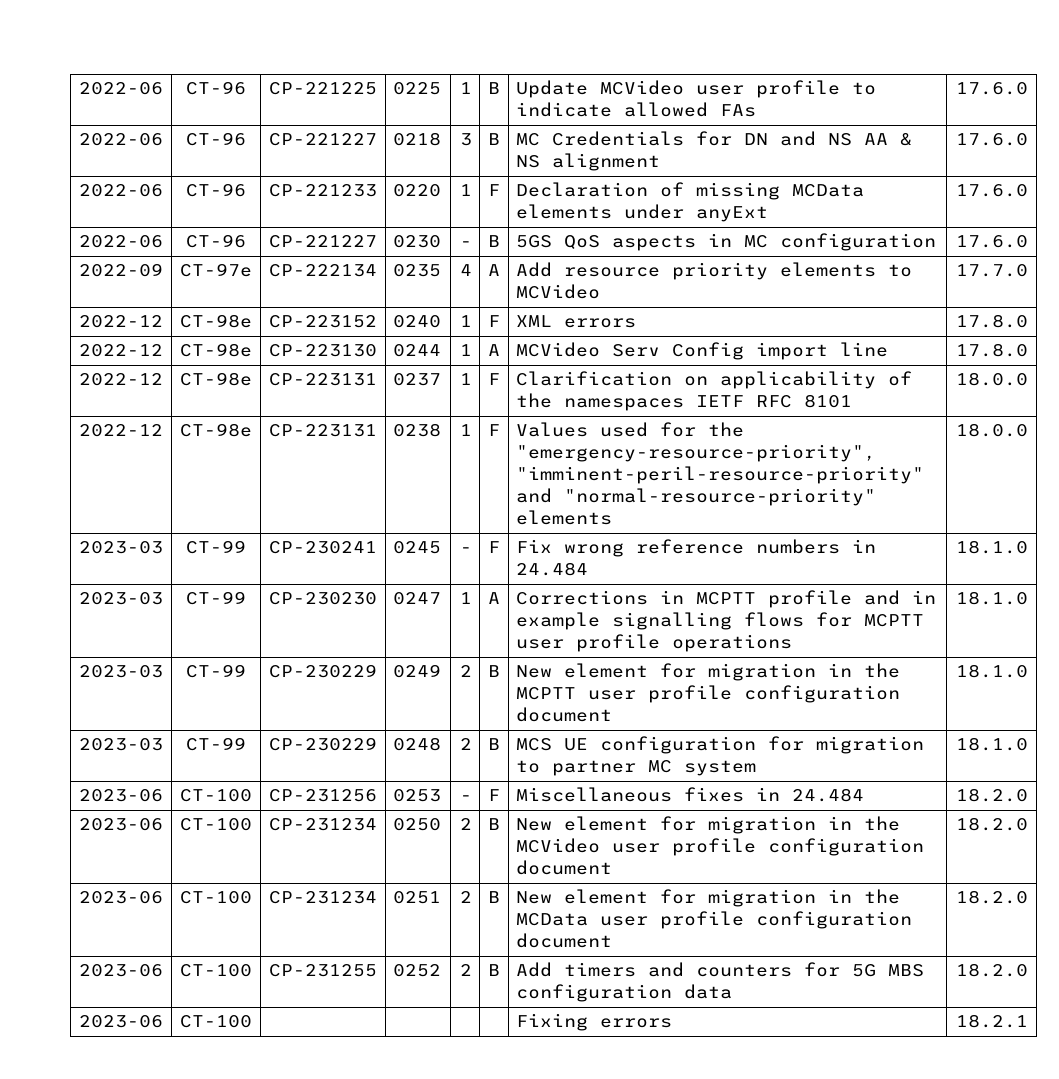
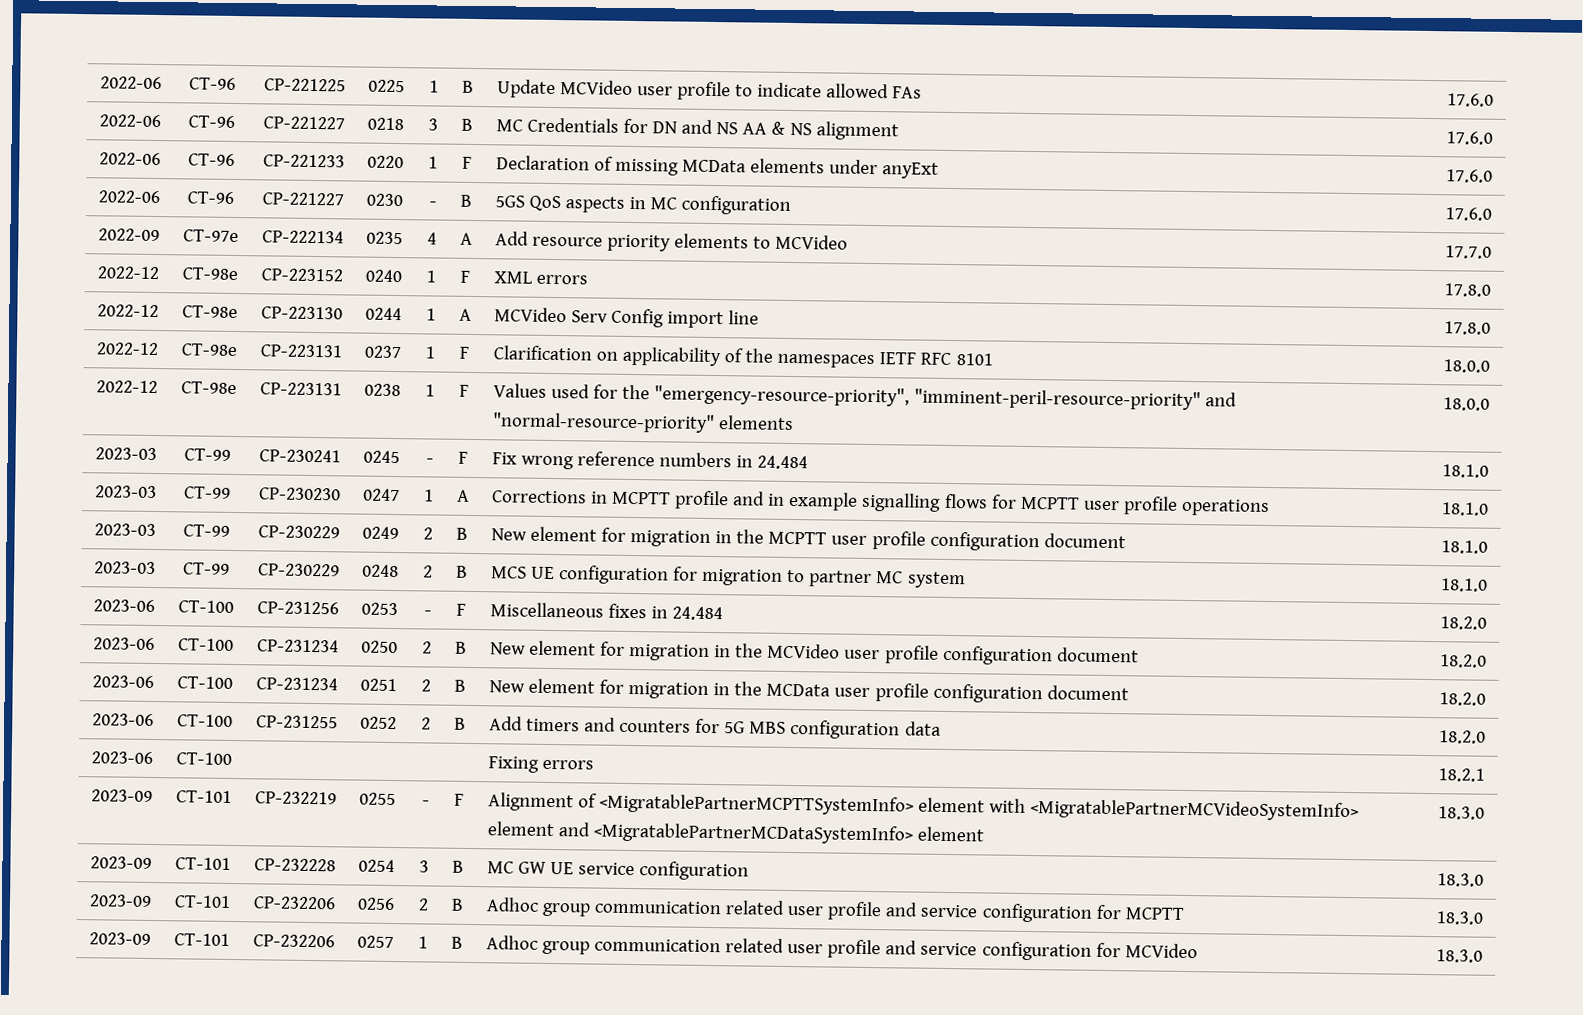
(1028, 1021) none -> [90,789,153,802] [175,790,232,803] [254,791,337,805] [358,792,396,806] [422,800,431,806] [454,793,464,806] [487,792,1360,822] [486,821,984,845] [1438,806,1485,820] [89,856,152,869] [174,857,231,870] [253,858,336,872] [357,859,395,873] [419,860,430,873] [452,860,464,873] [486,861,750,881] [1437,873,1484,887] [88,894,152,907] [173,895,231,908] [252,896,336,910] [356,897,395,911] [418,898,430,911] [451,898,464,911] [485,897,1184,923] [1436,911,1483,925] [88,932,151,945] [173,933,230,946] [252,934,335,948] [356,935,394,949] [418,936,429,949] [451,936,463,949] [485,935,1198,961] [1436,949,1483,963] // 2023-09 | CT-101 | CP-232219 | 0255 | - | F | Alignment of <MigratablePartnerMCPTTSystemInfo> element with <MigratablePartnerMCVideoSystemInfo> element and <MigratablePartnerMCDataSystemInfo> element | 18.3.0 // 2023-09 | CT-101 | CP-232228 | 0254 | 3 | B | MC GW UE service configuration | 18.3.0 // 2023-09 | CT-101 | CP-232206 | 0256 | 2 | B | Adhoc group communication related user profile and service configuration for MCPTT | 18.3.0 // 2023-09 | CT-101 | CP-232206 | 0257 | 1 | B | Adhoc group communication related user profile and service configuration for MCVideo | 18.3.0

